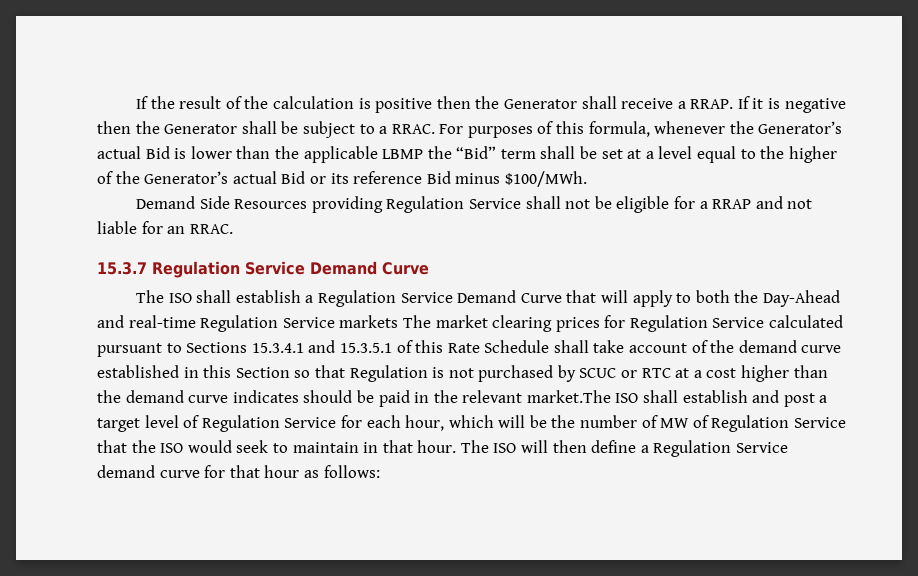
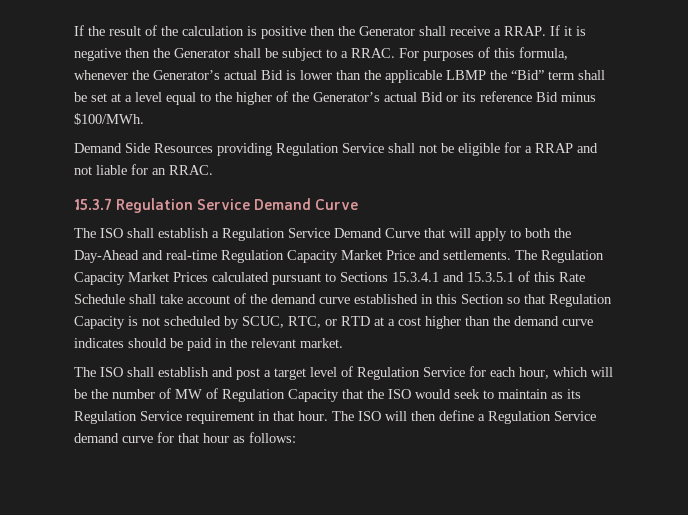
[282,315,765,332] Service markets The market clearing prices for Regulation Service -> [287,250,604,263] [74,272,208,285] Capacity Market Price and settlements. The Regulation Capacity Market Prices
(428, 373) none -> [74,316,125,329] Capacity
[478,365,671,382] purchased by SCUC or RTC -> [164,316,370,329] scheduled by SCUC, RTC, or RTD
[526,390,611,403] market.The -> [300,338,343,348] [74,367,96,377] market. // The
[794,417,847,428] Service -> [288,389,339,402] Capacity
(359, 447) none -> [551,389,581,399] [74,411,254,424] as its Regulation Service requirement

